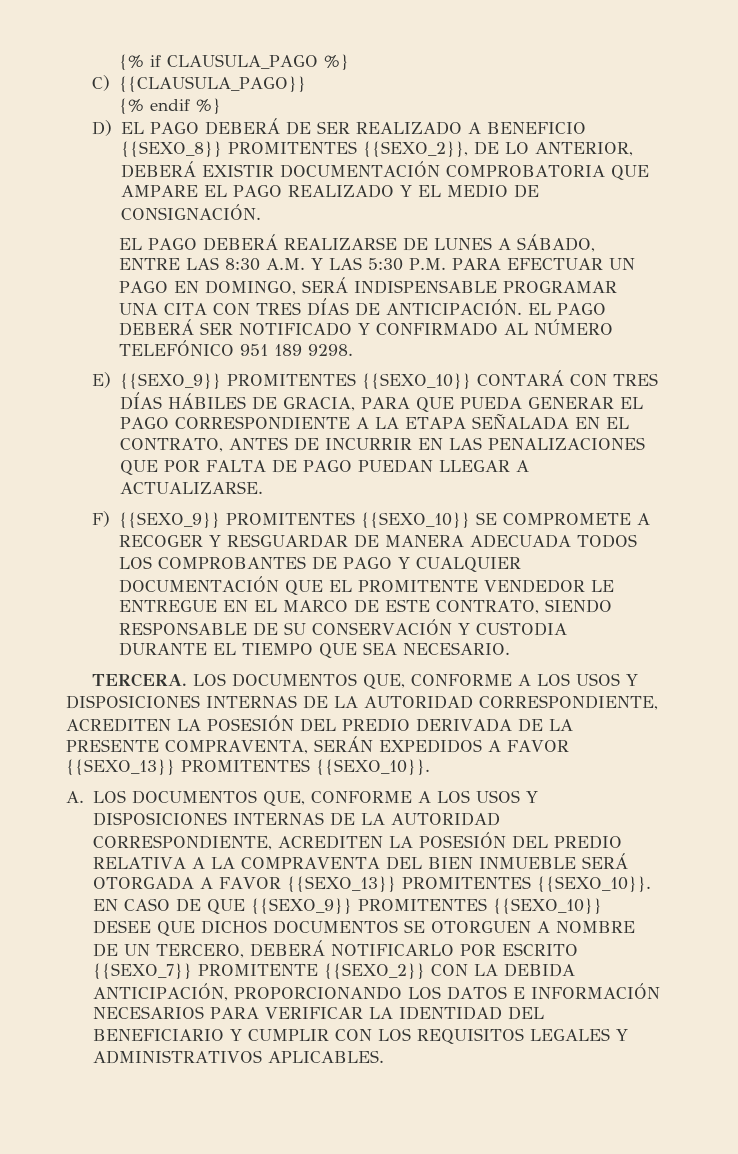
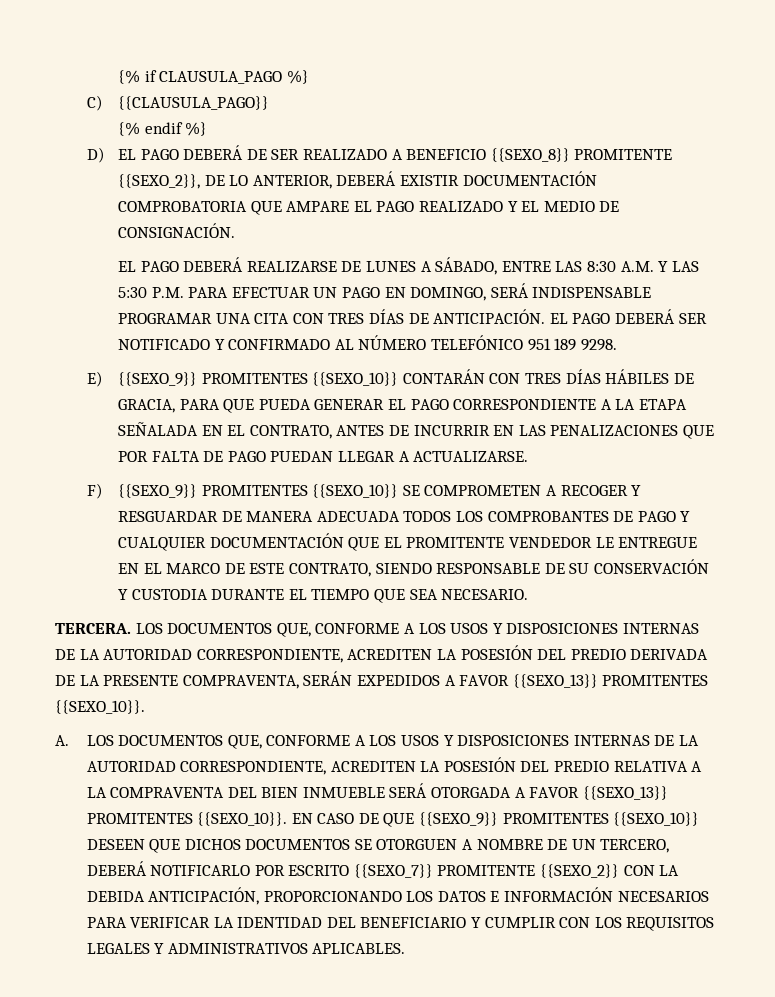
[228,141,358,154] PROMITENTES -> [574,149,673,160] PROMITENTE
[477,370,565,386] CONTARÁ -> [402,369,485,384] CONTARÁN
[503,513,632,525] COMPROMETE -> [424,485,542,496] COMPROMETEN
[92,920,151,934] DESEE -> [86,839,145,850] DESEEN

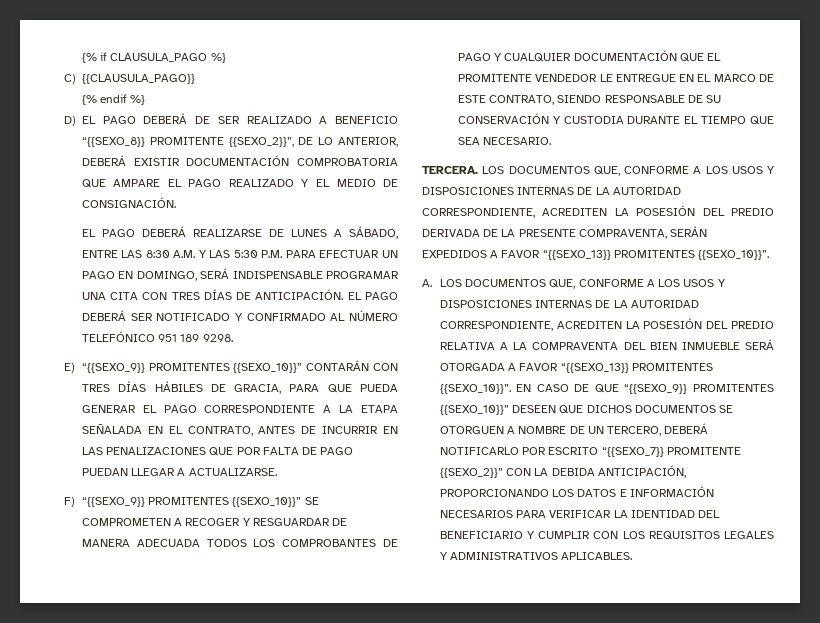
[490,148,673,162] [118,174,201,189] {{SEXO_8}} PROMITENTE {{SEXO_2}}, -> [81,137,294,147] “{{SEXO_8}} PROMITENTE {{SEXO_2}}”,
[118,372,399,386] {{SEXO_9}} PROMITENTES {{SEXO_10}} -> [81,363,303,373] “{{SEXO_9}} PROMITENTES {{SEXO_10}}”
[118,484,399,498] {{SEXO_9}} PROMITENTES {{SEXO_10}} -> [81,497,302,507] “{{SEXO_9}} PROMITENTES {{SEXO_10}}”
[512,674,709,688] [55,700,145,714] {{SEXO_13}} PROMITENTES {{SEXO_10}}. -> [542,250,770,260] “{{SEXO_13}} PROMITENTES {{SEXO_10}}”.
[582,786,668,800] [86,812,288,826] {{SEXO_13}} PROMITENTES {{SEXO_10}}. -> [560,363,713,373] [439,384,511,394] “{{SEXO_13}} PROMITENTES {{SEXO_10}}”.
[419,812,700,826] {{SEXO_9}} PROMITENTES {{SEXO_10}} -> [624,384,774,394] [439,405,509,415] “{{SEXO_9}} PROMITENTES {{SEXO_10}}”
[353,864,620,878] {{SEXO_7}} PROMITENTE {{SEXO_2}} -> [601,447,741,457] [439,468,503,478] “{{SEXO_7}} PROMITENTE {{SEXO_2}}”

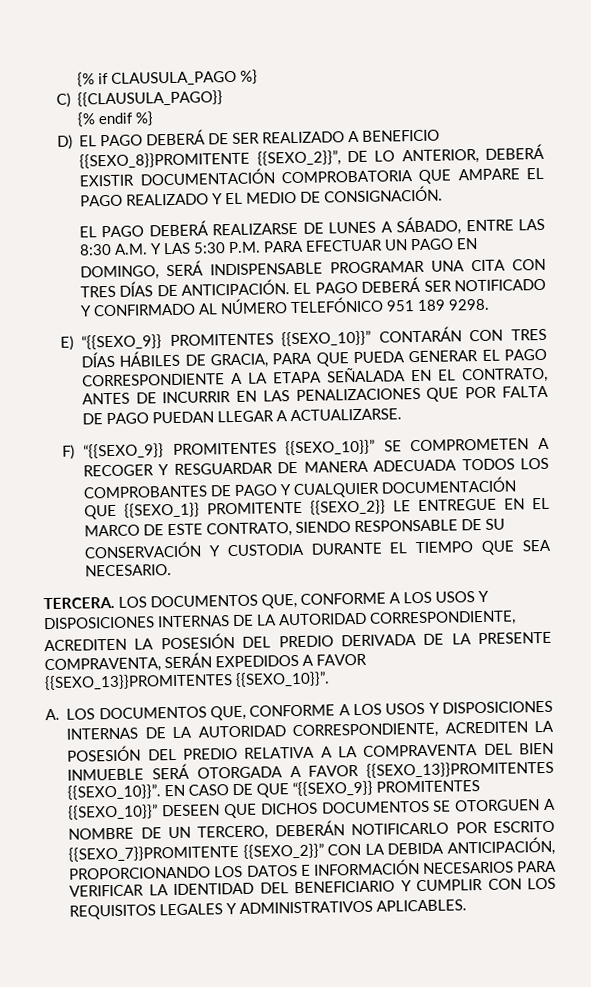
[81,137,224,147] “{{SEXO_8}} PROMITENTE -> [79,151,251,169] {{SEXO_8}}PROMITENTE
[707,53,722,61] [457,74,598,82] EL PROMITENTE VENDEDOR -> [123,499,386,518] {{SEXO_1}} PROMITENTE {{SEXO_2}}
[542,250,695,260] “{{SEXO_13}} PROMITENTES -> [44,673,233,691] {{SEXO_13}}PROMITENTES
[560,363,713,373] “{{SEXO_13}} PROMITENTES -> [366,760,554,778] {{SEXO_13}}PROMITENTES
[664,423,709,434] DEBERÁ -> [274,820,345,837] DEBERÁN
[601,447,741,457] “{{SEXO_7}} PROMITENTE -> [68,844,240,862] {{SEXO_7}}PROMITENTE

